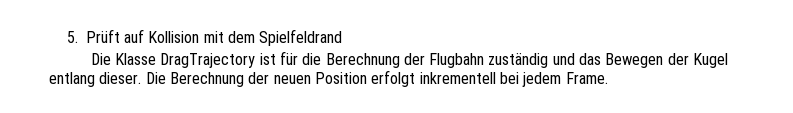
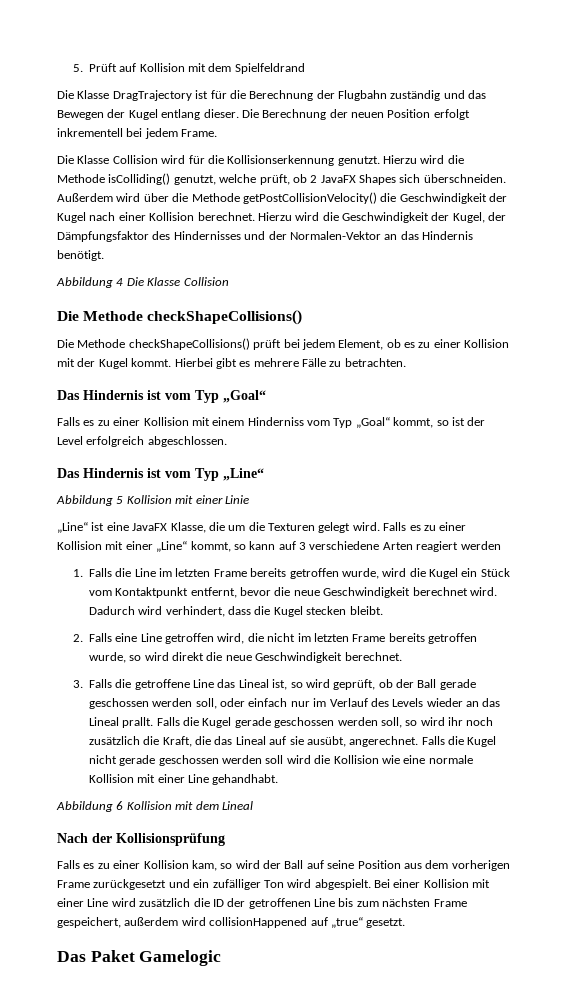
(608, 78) none -> [57,155,464,166] [57,173,506,185] [57,192,507,204] [57,212,507,223] [57,231,473,242] [57,250,104,261] [56,277,229,288] [57,310,303,325] [57,338,510,350] [57,358,406,369] [57,390,266,403] [57,417,486,428] [57,436,227,447] [57,468,264,481] [56,495,249,506] [57,522,467,533] [57,541,501,552] [72,568,510,579] [88,587,497,598] [88,606,383,617] [72,633,478,644] [88,652,402,663] [72,679,476,690] [88,698,501,709] [88,717,494,728] [88,736,497,747] [88,755,473,766] [88,774,279,785] [56,801,253,812] [57,833,225,846] [57,860,510,871] [57,879,491,890] [57,898,467,909] [57,917,406,928] [57,950,222,966] // Die Klasse Collision wird für die Kollisionserkennung genutzt. Hierzu wird die Methode isColliding() genutzt, welche prüft, ob 2 JavaFX Shapes sich überschneiden. Außerdem wird über die Methode getPostCollisionVelocity() die Geschwindigkeit der Kugel nach einer Kollision berechnet. Hierzu wird die Geschwindigkeit der Kugel, der Dämpfungsfaktor des Hindernisses und der Normalen-Vektor an das Hindernis benötigt. // Abbildung 4 Die Klasse Collision // Die Methode checkShapeCollisions() // Die Methode checkShapeCollisions() prüft bei jedem Element, ob es zu einer Kollision mit der Kugel kommt. Hierbei gibt es mehrere Fälle zu betrachten. // Das Hindernis ist vom Typ „Goal“ // Falls es zu einer Kollision mit einem Hinderniss vom Typ „Goal“ kommt, so ist der Level erfolgreich abgeschlossen. // Das Hindernis ist vom Typ „Line“ // Abbildung 5 Kollision mit einer Linie // „Line“ ist eine JavaFX Klasse, die um die Texturen gelegt wird. Falls es zu einer Kollision mit einer „Line“ kommt, so kann auf 3 verschiedene Arten reagiert werden // 1. Falls die Line im letzten Frame bereits getroffen wurde, wird die Kugel ein Stück vom Kontaktpunkt entfernt, bevor die neue Geschwindigkeit berechnet wird. Dadurch wird verhindert, dass die Kugel stecken bleibt. // 2. Falls eine Line getroffen wird, die nicht im letzten Frame bereits getroffen wurde, so wird direkt die neue Geschwindigkeit berechnet. // 3. Falls die getroffene Line das Lineal ist, so wird geprüft, ob der Ball gerade geschossen werden soll, oder einfach nur im Verlauf des Levels wieder an das Lineal prallt. Falls die Kugel gerade geschossen werden soll, so wird ihr noch zusätzlich die Kraft, die das Lineal auf sie ausübt, angerechnet. Falls die Kugel nicht gerade geschossen werden soll wird die Kollision wie eine normale Kollision mit einer Line gehandhabt. // Abbildung 6 Kollision mit dem Lineal // Nach der Kollisionsprüfung // Falls es zu einer Kollision kam, so wird der Ball auf seine Position aus dem vorherigen Frame zurückgesetzt und ein zufälliger Ton wird abgespielt. Bei einer Kollision mit einer Line wird zusätzlich die ID der getroffenen Line bis zum nächsten Frame gespeichert, außerdem wird collisionHappened auf „true“ gesetzt. // Das Paket Gamelogic

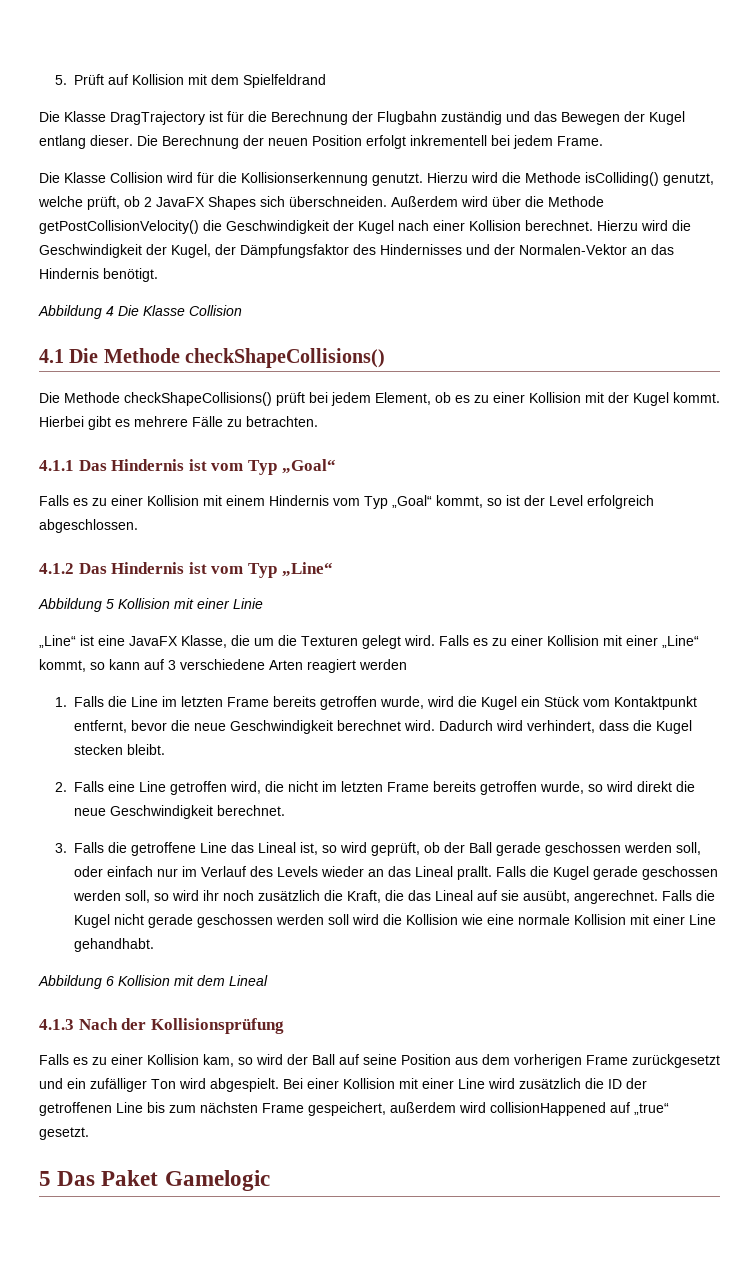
(229, 281) none -> [39,349,64,363] 4.1
(406, 362) none -> [39,460,74,471] 4.1.1
[247,417,304,426] Hinderniss -> [269,495,329,506] Hindernis
(227, 441) none -> [39,563,74,574] 4.1.2
(253, 805) none -> [39,1019,74,1030] 4.1.3
(406, 923) none -> [39,1171,51,1186] 5

